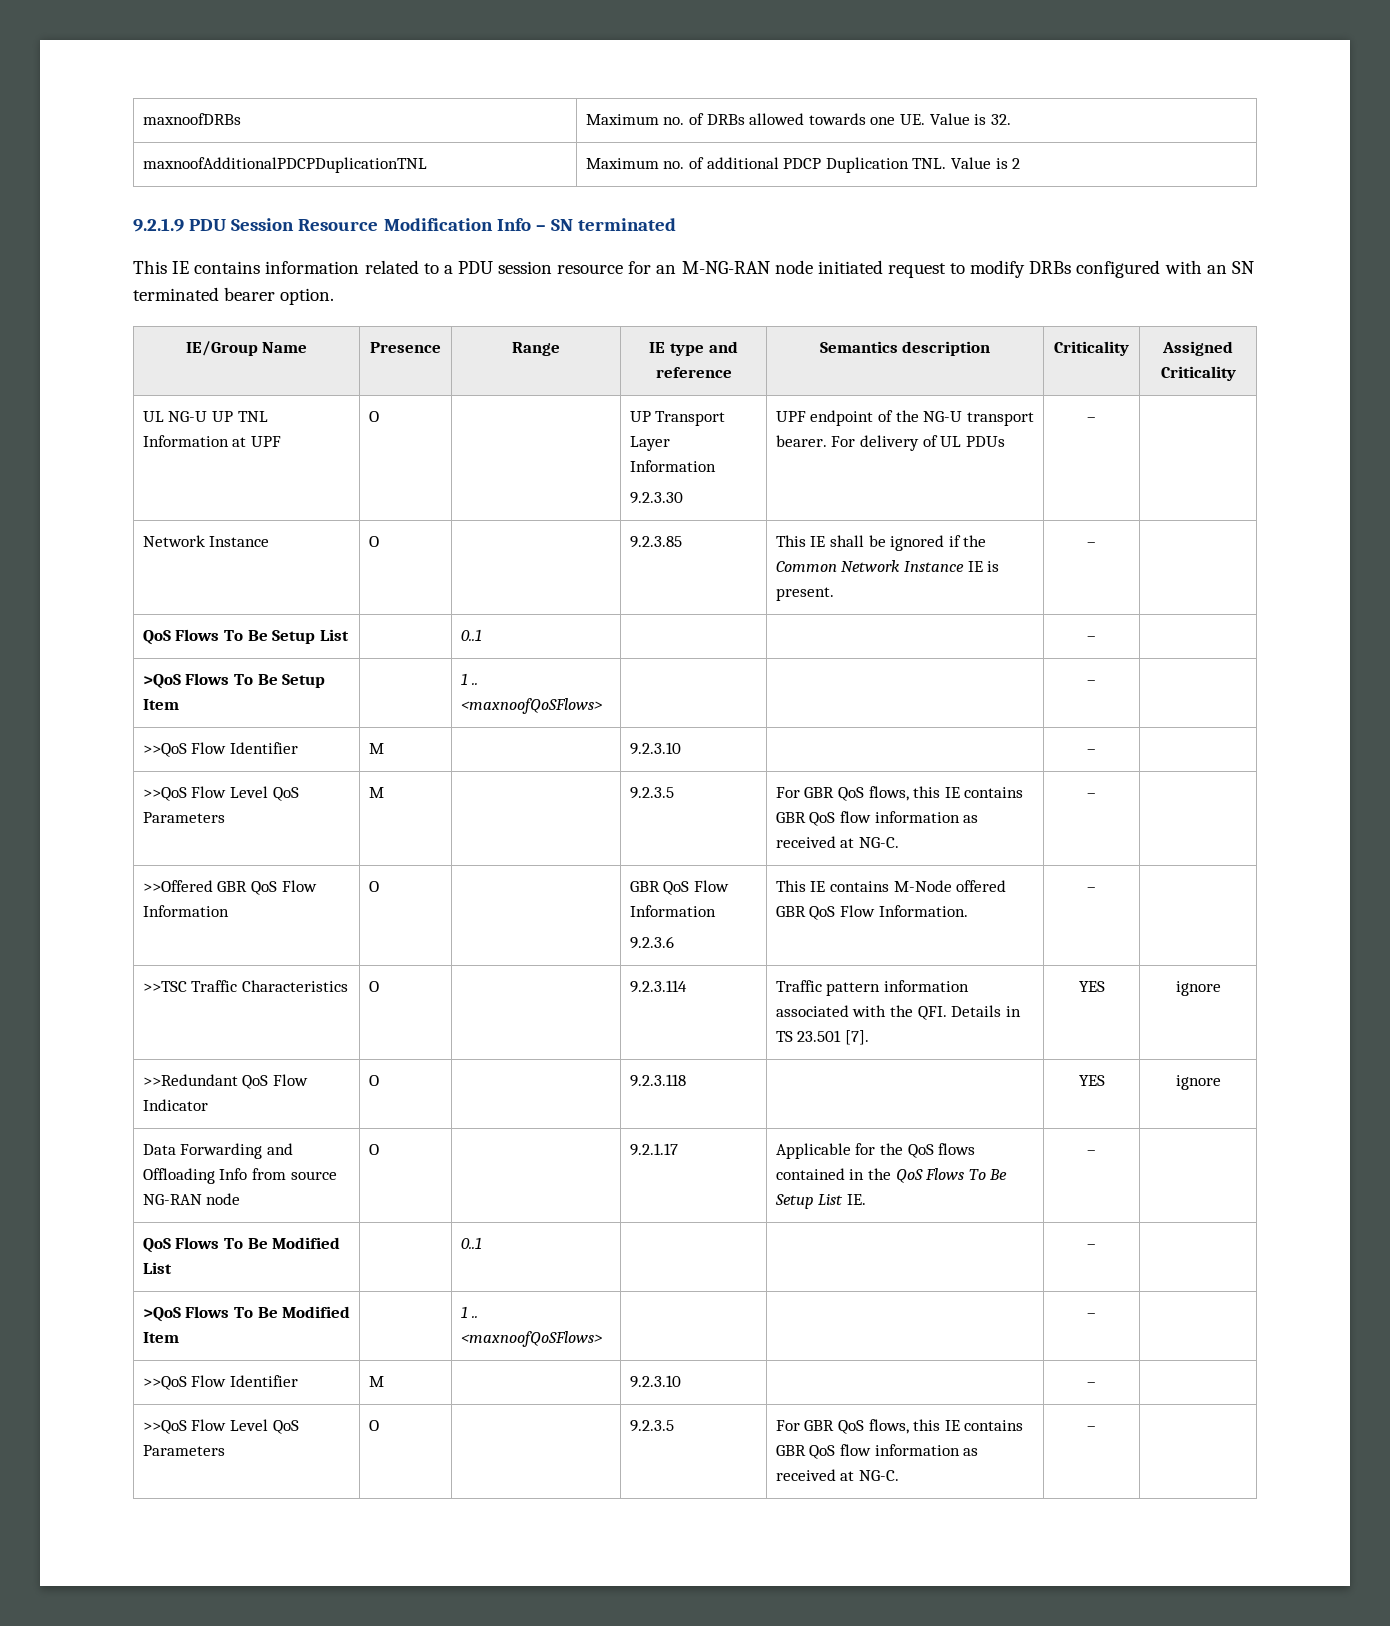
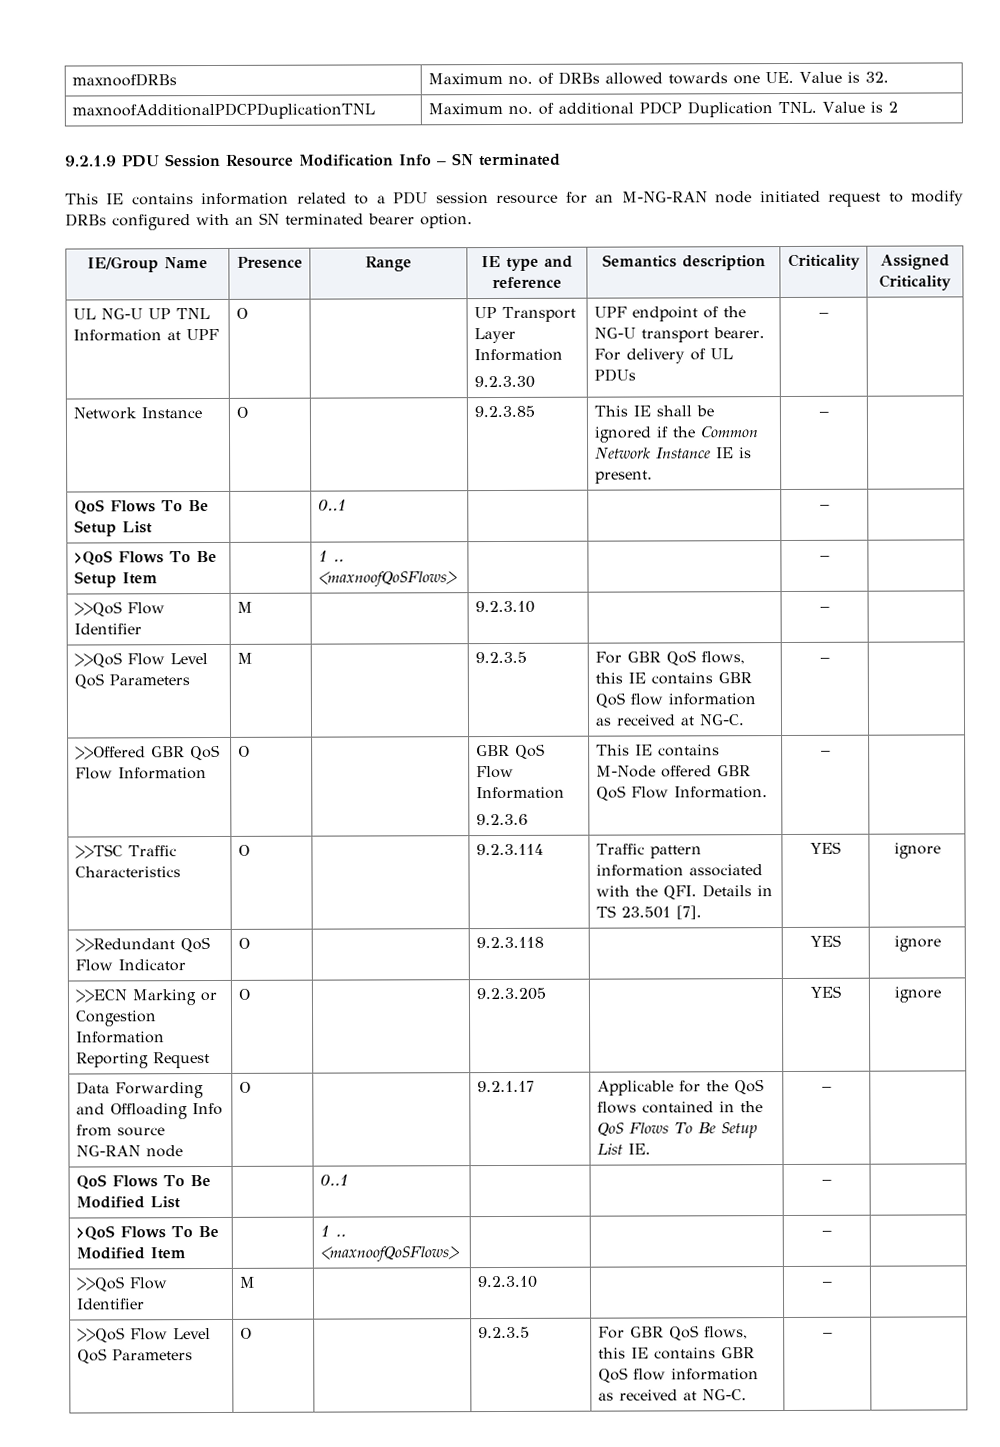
(1221, 1082) none -> [74,989,217,1006] [74,1010,157,1027] [75,1031,165,1044] [75,1052,210,1069] [237,988,250,1000] [475,987,546,1001] [809,985,841,998] [893,986,941,1003] // >>ECN Marking or Congestion Information Reporting Request | O | | 9.2.3.205 | | YES | ignore

